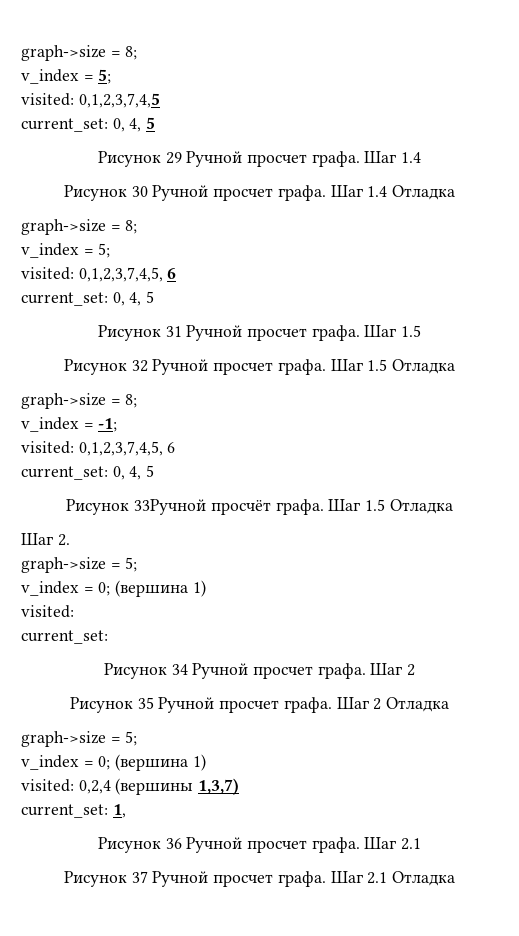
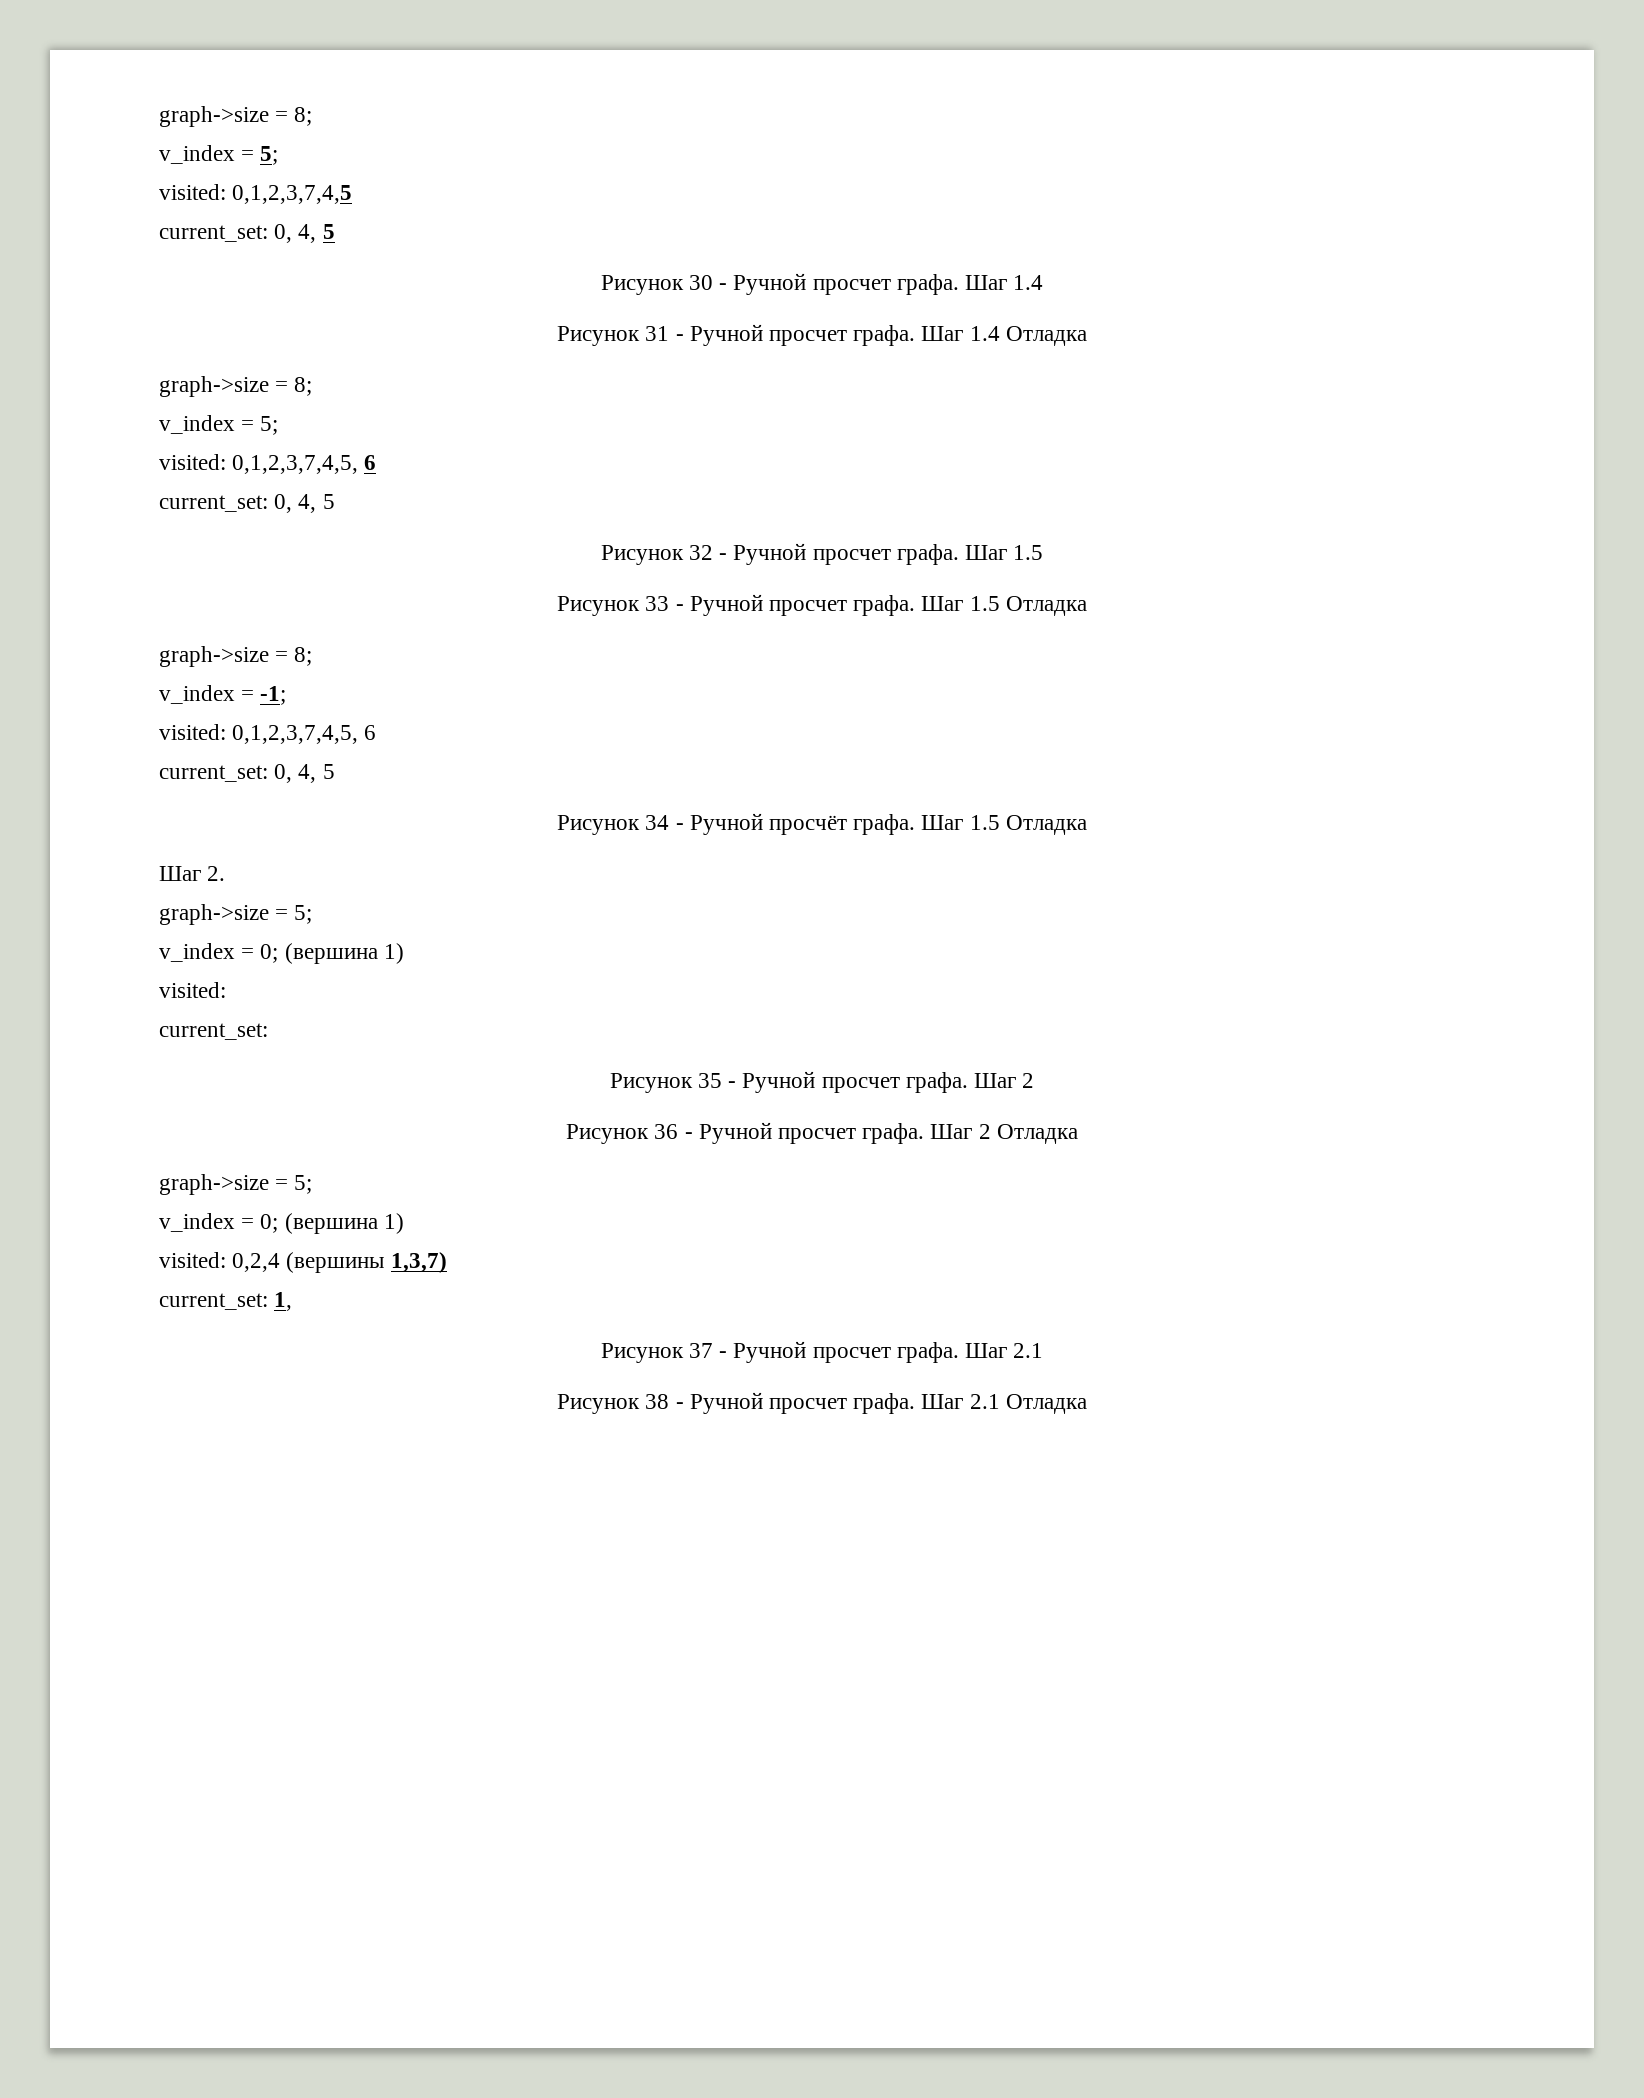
[165,152,182,164] 29 -> [688,275,728,290] 30 -
[131,186,148,197] 30 -> [645,326,684,341] 31 -
[165,326,182,337] 31 -> [688,545,728,560] 32 -
[131,360,148,372] 32 -> [645,596,684,611] 33 -
[134,499,207,515] 33Ручной -> [645,813,763,835] 34 - Ручной
[171,664,188,675] 34 -> [697,1073,737,1088] 35 -
[137,697,154,709] 35 -> [654,1124,693,1139] 36 -
[165,838,182,849] 36 -> [688,1343,728,1358] 37 -
[131,871,148,883] 37 -> [645,1394,684,1409] 38 -

